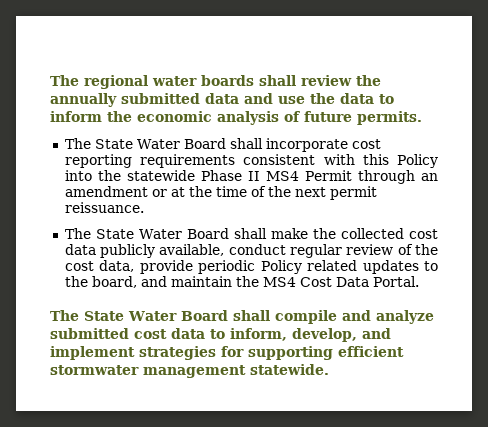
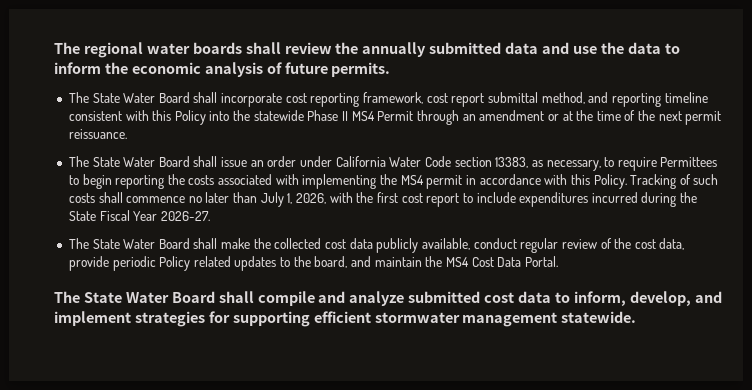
[140,154,236,168] requirements -> [363,92,708,107] framework, cost report submittal method, and reporting timeline
(144, 207) none -> [68,156,718,171] [68,174,719,189] [68,192,698,207] [68,210,210,221] // The State Water Board shall issue an order under California Water Code section 13383, as necessary, to require Permittees to begin reporting the costs associated with implementing the MS4 permit in accordance with this Policy. Tracking of such costs shall commence no later than July 1, 2026, with the first cost report to include expenditures incurred during the State Fiscal Year 2026-27.

